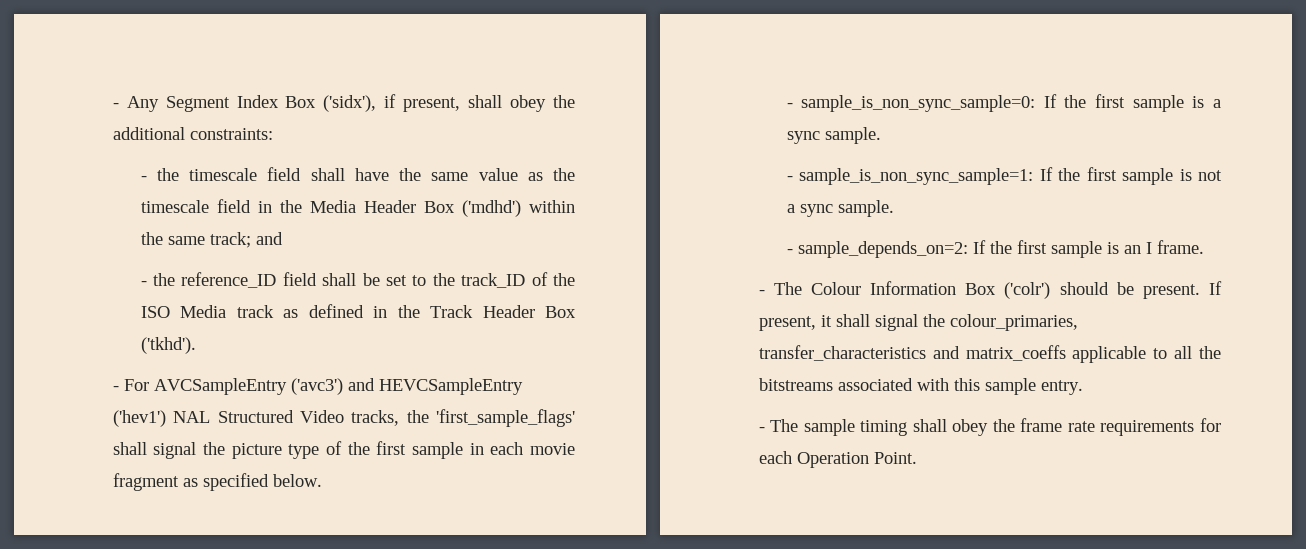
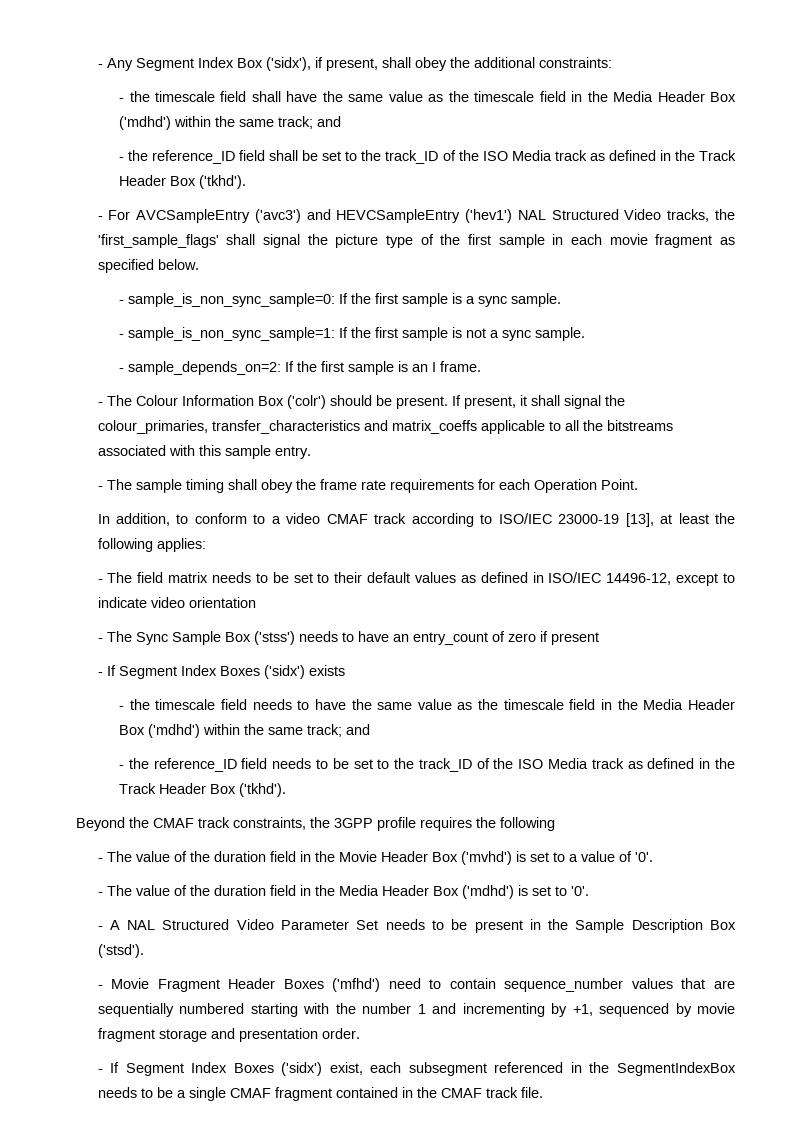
(917, 458) none -> [97,513,736,527] [97,538,206,552] [97,572,735,586] [97,597,256,608] [97,631,599,645] [97,665,345,679] [119,699,735,710] [119,724,371,738] [119,758,736,772] [119,783,287,797] [76,817,555,831] [97,851,653,865] [97,885,589,899] [97,919,736,933] [97,944,144,958] [97,978,735,992] [97,1003,735,1017] [97,1028,360,1042] [97,1062,736,1076] [97,1087,543,1101] // In addition, to conform to a video CMAF track according to ISO/IEC 23000-19 [13], at least the following applies: // - The field matrix needs to be set to their default values as defined in ISO/IEC 14496-12, except to indicate video orientation // - The Sync Sample Box ('stss') needs to have an entry_count of zero if present // - If Segment Index Boxes ('sidx') exists // - the timescale field needs to have the same value as the timescale field in the Media Header Box ('mdhd') within the same track; and // - the reference_ID field needs to be set to the track_ID of the ISO Media track as defined in the Track Header Box ('tkhd'). // Beyond the CMAF track constraints, the 3GPP profile requires the following // - The value of the duration field in the Movie Header Box ('mvhd') is set to a value of '0'. // - The value of the duration field in the Media Header Box ('mdhd') is set to '0'. // - A NAL Structured Video Parameter Set needs to be present in the Sample Description Box ('stsd'). // - Movie Fragment Header Boxes ('mfhd') need to contain sequence_number values that are sequentially numbered starting with the number 1 and incrementing by +1, sequenced by movie fragment storage and presentation order. // - If Segment Index Boxes ('sidx') exist, each subsegment referenced in the SegmentIndexBox needs to be a single CMAF fragment contained in the CMAF track file.

